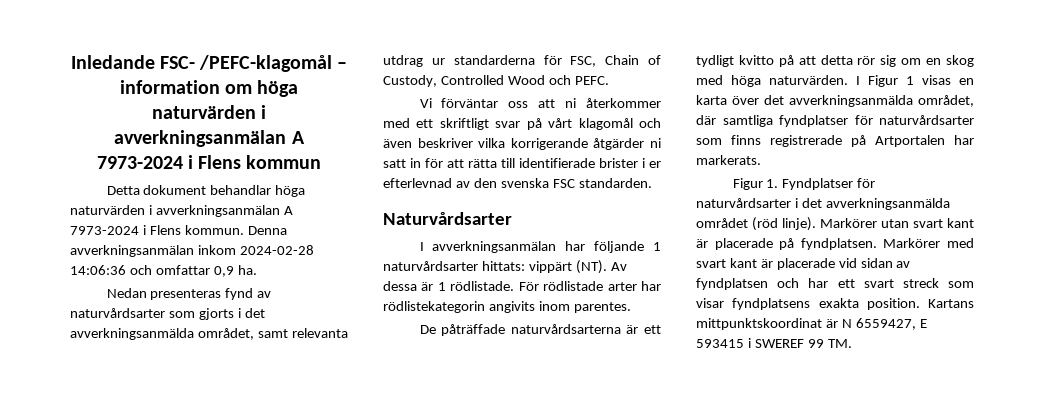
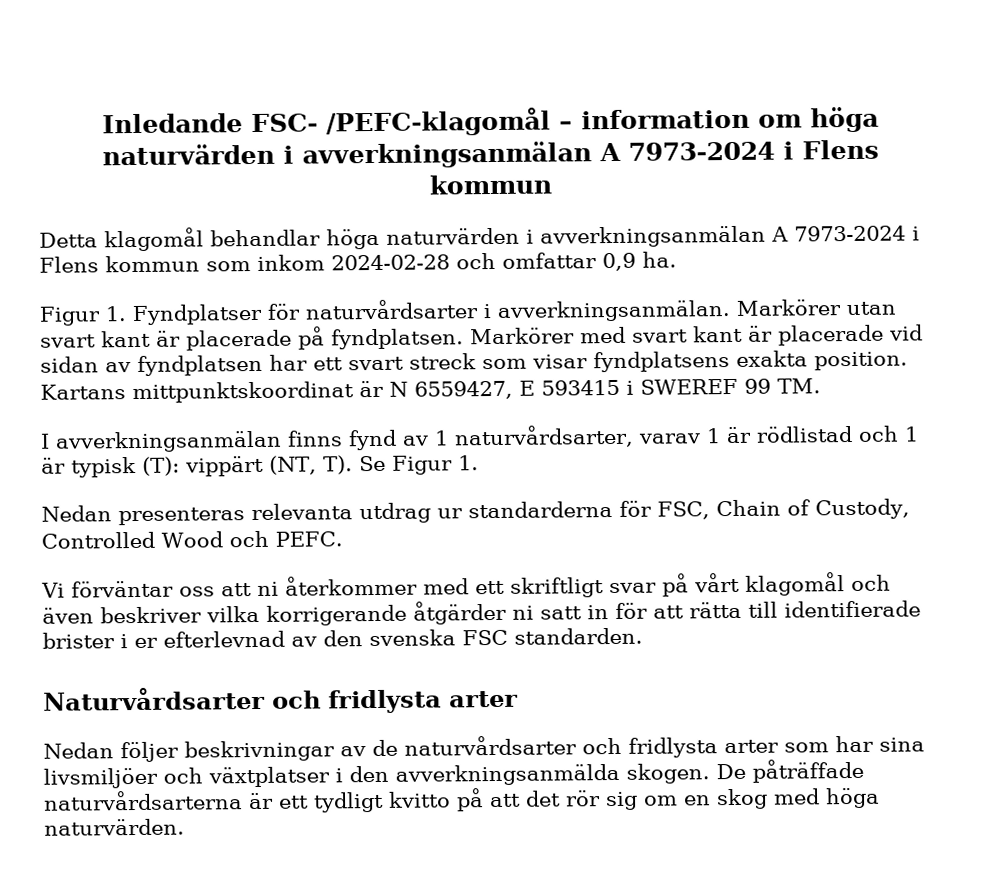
[143,185,207,195] dokument -> [104,227,204,252] klagomål
[184,225,287,235] [70,245,194,257] kommun. Denna avverkningsanmälan -> [105,255,251,273] kommun som
[70,265,126,275] 14:06:36 -> (450, 262) none
[106,288,272,300] [70,308,265,320] [70,328,288,340] Nedan presenteras fynd av naturvårdsarter som gjorts i det avverkningsanmälda området, samt -> [39,299,896,326] [40,324,923,351] [40,350,908,376] [40,378,821,404] [40,424,919,453] [41,455,479,478] [41,505,245,526] Figur 1. Fyndplatser för naturvårdsarter i avverkningsanmälan. Markörer utan svart kant är placerade på fyndplatsen. Markörer med svart kant är placerade vid sidan av fyndplatsen har ett svart streck som visar fyndplatsens exakta position. Kartans mittpunktskoordinat är N 6559427, E 593415 i SWEREF 99 TM. // I avverkningsanmälan finns fynd av 1 naturvårdsarter, varav 1 är rödlistad och 1 är typisk (T): vippärt (NT, T). Se Figur 1. // Nedan presenteras
[419,241,661,253] [383,260,627,274] [383,281,661,291] [383,301,631,313] // I avverkningsanmälan har följande 1 naturvårdsarter hittats: vippärt (NT). Av dessa är 1 rödlistade. För rödlistade arter har rödlistekategorin angivits inom parentes. // -> [272,689,518,714] [43,735,925,763] [43,763,710,789] och fridlysta arter // Nedan följer beskrivningar av de naturvårdsarter och fridlysta arter som har sina livsmiljöer och växtplatser i den avverkningsanmälda skogen.
[820,55,853,65] detta -> [525,790,561,807] det
[856,75,974,87] [696,95,974,107] [696,115,974,127] [696,135,974,147] [696,155,761,165] [732,178,876,190] [696,198,950,210] [696,217,974,231] [696,238,974,250] [696,258,911,270] [696,278,974,290] [696,298,974,310] [696,318,927,330] [696,338,852,348] I Figur 1 visas en karta över det avverkningsanmälda området, där samtliga fyndplatser för naturvårdsarter som finns registrerade på Artportalen har markerats. // Figur 1. Fyndplatser för naturvårdsarter i det avverkningsanmälda området (röd linje). Markörer utan svart kant är placerade på fyndplatsen. Markörer med svart kant är placerade vid sidan av fyndplatsen och har ett svart streck som visar fyndplatsens exakta position. Kartans mittpunktskoordinat är N 6559427, E 593415 i SWEREF 99 TM. -> (185, 827) none

